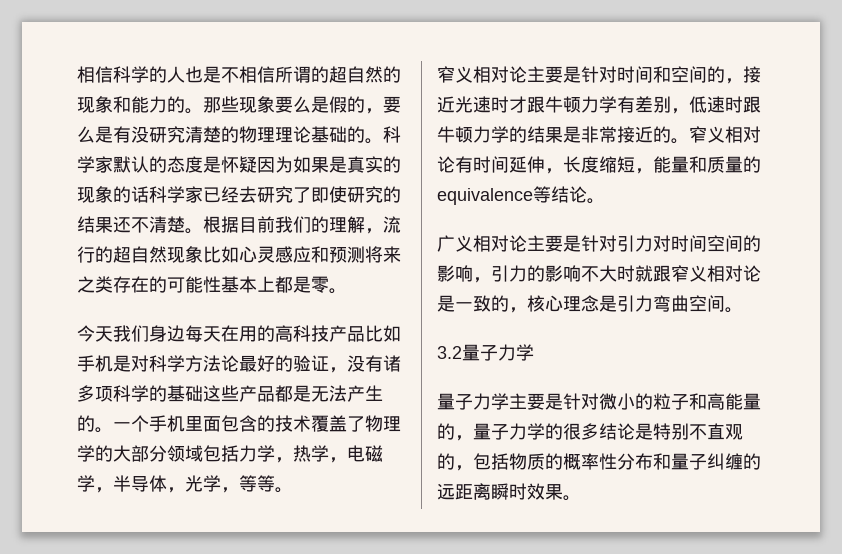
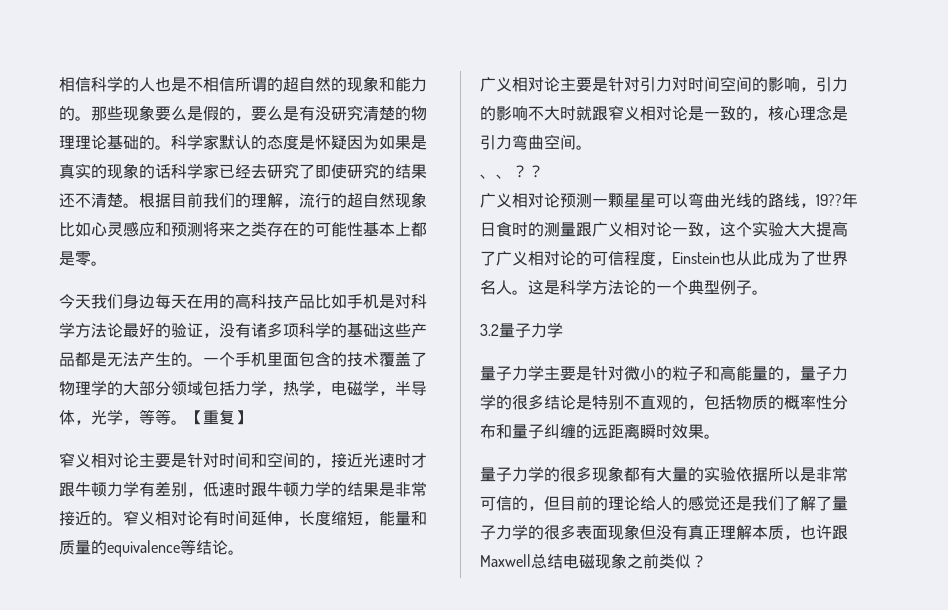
(293, 490) none -> [187,410,251,425] 【重复】
(743, 310) none -> [480,165,544,179] [480,192,858,208] [480,221,848,237] [480,251,848,266] [480,279,768,295] // 、、？？ // 广义相对论预测一颗星星可以弯曲光线的路线，19??年日食时的测量跟广义相对论一致，这个实验大大提高了广义相对论的可信程度，Einstein也从此成为了世界名人。这是科学方法论的一个典型例子。
(581, 498) none -> [480,466,848,482] [480,495,848,511] [480,524,848,540] [480,553,707,569] // 量子力学的很多现象都有大量的实验依据所以是非常可信的，但目前的理论给人的感觉还是我们了解了量子力学的很多表面现象但没有真正理解本质，也许跟Maxwell总结电磁现象之前类似？

